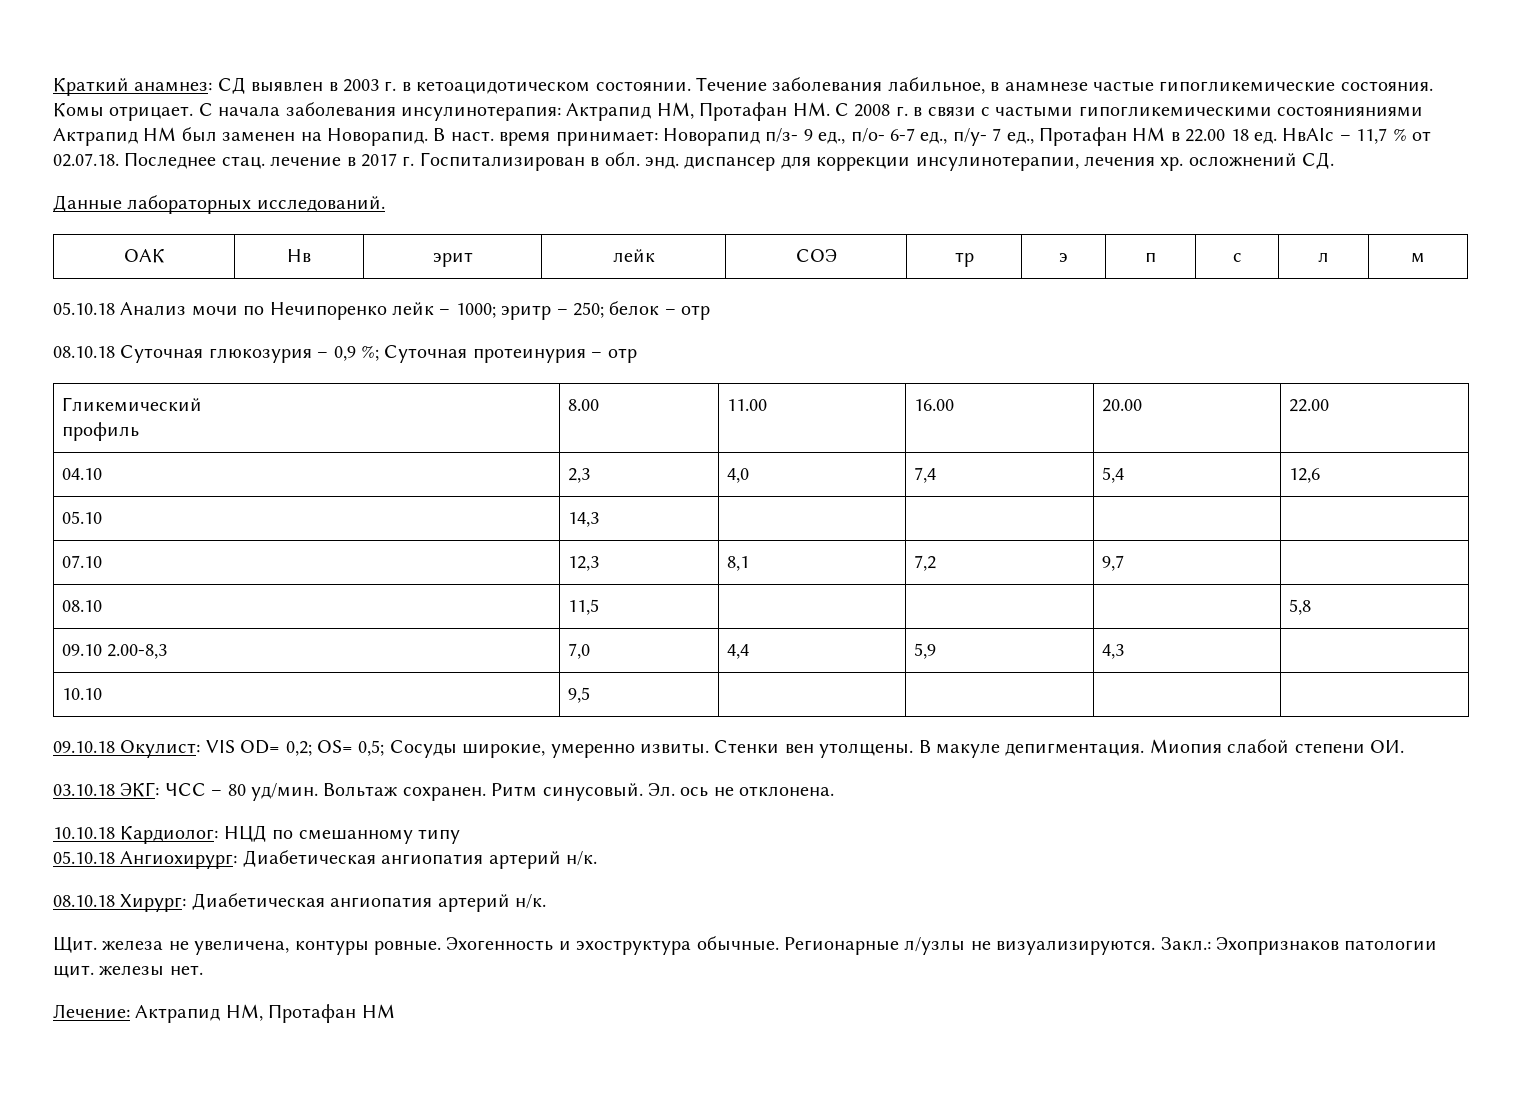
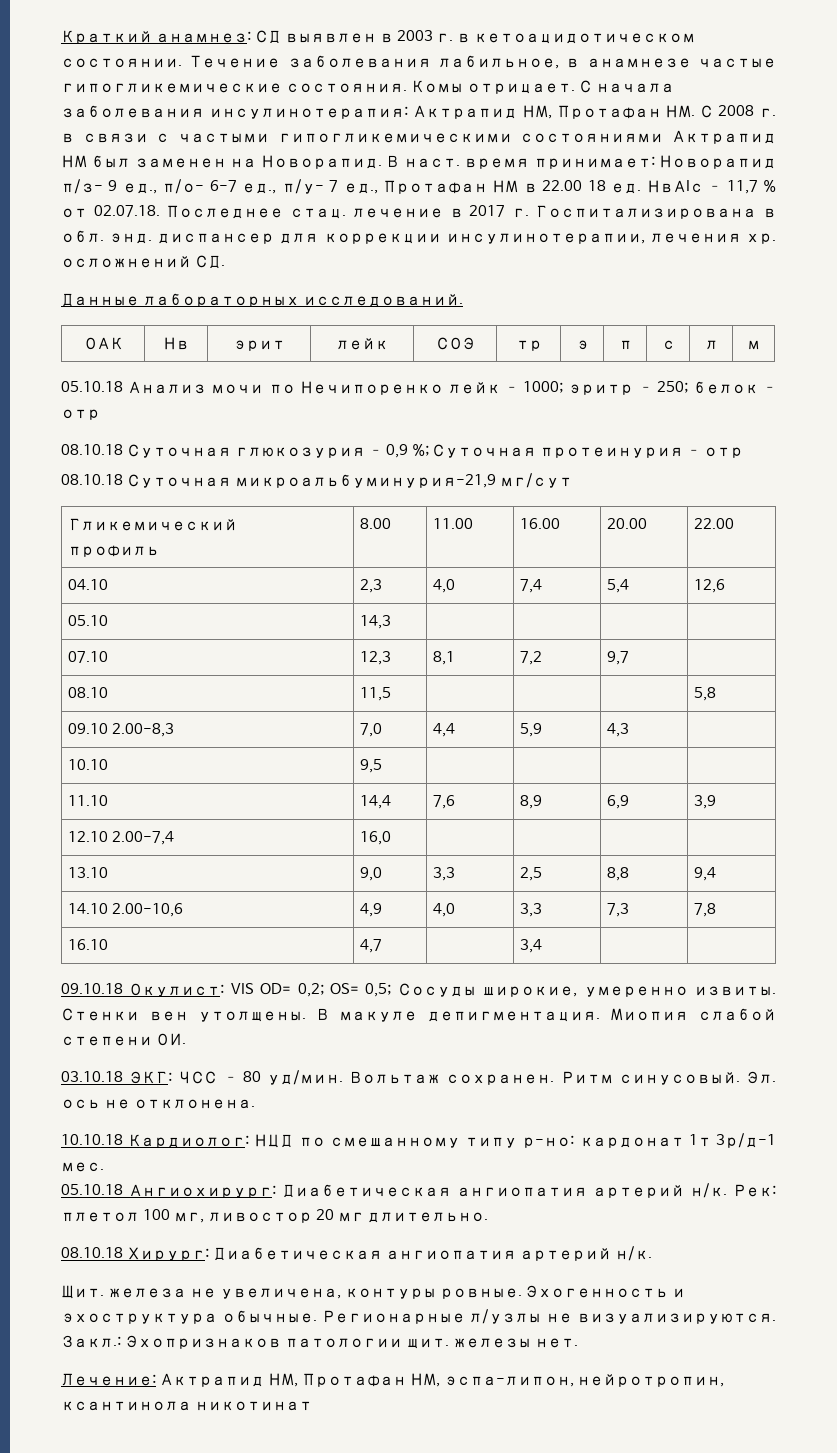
[1277,106,1424,117] состоянияниями -> [520,133,664,143] состояниями
[419,152,585,171] Госпитализирован -> [535,205,757,219] Госпитализирована
(637, 355) none -> [61,473,572,488] // 08.10.18 Суточная микроальбуминурия-21,9 мг/сут
(590, 695) none -> [67,795,108,806] [359,795,391,809] [432,795,455,809] [519,795,542,809] [606,795,629,809] [693,795,716,809] [67,831,174,845] [359,831,391,845] [67,867,108,878] [359,867,382,881] [432,867,455,881] [519,867,542,881] [606,867,629,881] [693,867,716,881] [67,903,183,917] [359,903,382,917] [432,903,455,917] [519,903,542,917] [606,903,629,917] [693,903,716,917] [67,939,108,950] [359,939,382,953] [519,939,542,953] // 11.10 | 14,4 | 7,6 | 8,9 | 6,9 | 3,9 // 12.10 2.00-7,4 | 16,0 | | | | // 13.10 | 9,0 | 3,3 | 2,5 | 8,8 | 9,4 // 14.10 2.00-10,6 | 4,9 | 4,0 | 3,3 | 7,3 | 7,8 // 16.10 | 4,7 | | 3,4 | |
(460, 836) none -> [522,1133,776,1148] [61,1162,104,1172] р-но: кардонат 1т 3р/д-1 мес.
(597, 858) none -> [733,1184,776,1197] [61,1209,489,1223] Рек: плетол 100 мг, ливостор 20 мг длительно.
[361,1004,395,1018] НМ -> [409,1373,725,1387] [61,1401,312,1411] НМ, эспа-липон, нейротропин, ксантинола никотинат

